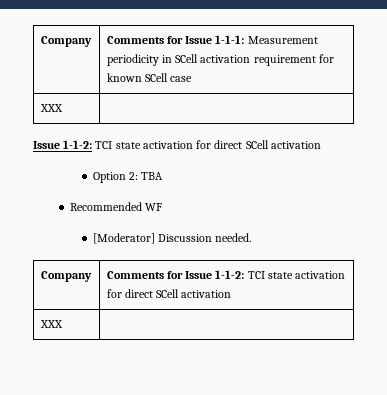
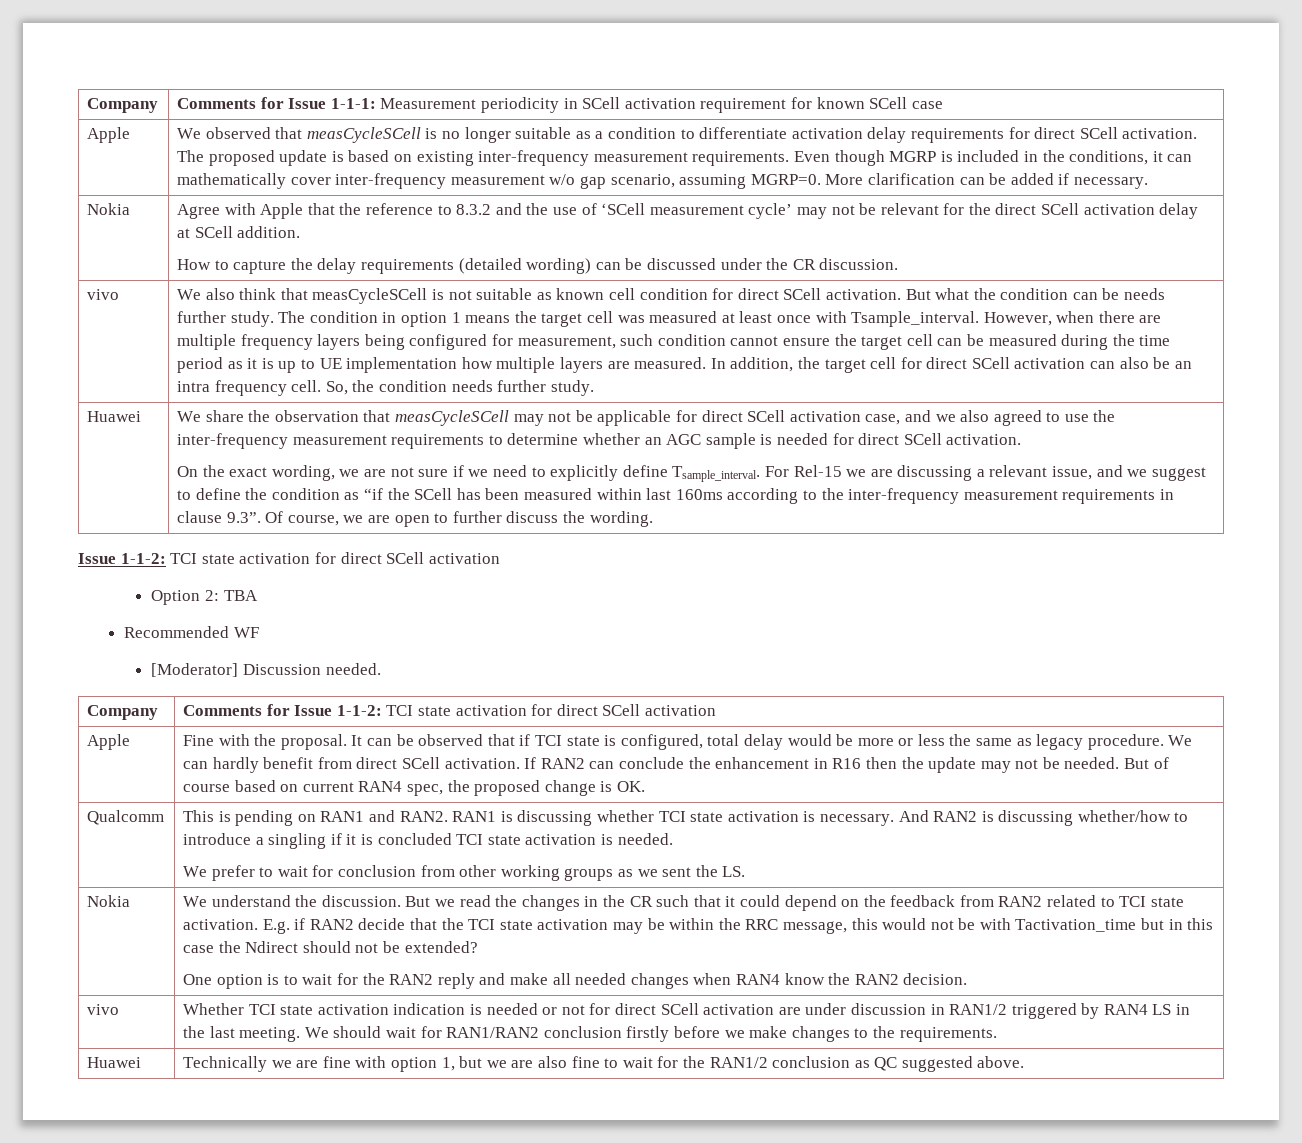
[39,104,63,112] XXX | -> [87,127,131,143] [177,127,1198,143] [177,150,1193,166] [177,173,1148,189] [87,203,131,215] [177,203,1199,219] [177,226,301,238] [177,258,899,274] [87,289,120,300] [177,288,1166,304] [177,311,1162,327] [177,334,1171,350] [177,357,1192,373] [177,380,594,396] [87,411,142,422] [177,410,1116,426] [177,433,1022,449] [177,465,1206,482] [177,488,1174,504] [177,511,653,527] Apple | We observed that measCycleSCell is no longer suitable as a condition to differentiate activation delay requirements for direct SCell activation. The proposed update is based on existing inter-frequency measurement requirements. Even though MGRP is included in the conditions, it can mathematically cover inter-frequency measurement w/o gap scenario, assuming MGRP=0. More clarification can be added if necessary. // Nokia | Agree with Apple that the reference to 8.3.2 and the use of ‘SCell measurement cycle’ may not be relevant for the direct SCell activation delay at SCell addition. // How to capture the delay requirements (detailed wording) can be discussed under the CR discussion. // vivo | We also think that measCycleSCell is not suitable as known cell condition for direct SCell activation. But what the condition can be needs further study. The condition in option 1 means the target cell was measured at least once with Tsample_interval. However, when there are multiple frequency layers being configured for measurement, such condition cannot ensure the target cell can be measured during the time period as it is up to UE implementation how multiple layers are measured. In addition, the target cell for direct SCell activation can also be an intra frequency cell. So, the condition needs further study. // Huawei | We share the observation that measCycleSCell may not be applicable for direct SCell activation case, and we also agreed to use the inter-frequency measurement requirements to determine whether an AGC sample is needed for direct SCell activation. // On the exact wording, we are not sure if we need to explicitly define Tsample_interval. For Rel-15 we are discussing a relevant issue, and we suggest to define the condition as “if the SCell has been measured within last 160ms according to the inter-frequency measurement requirements in clause 9.3”. Of course, we are open to further discuss the wording.
[39,320,63,328] XXX | -> [87,734,131,750] [183,734,1193,750] [183,757,1169,773] [183,780,645,796] [87,810,165,825] [183,810,1189,826] [183,833,673,849] [183,865,746,881] [87,895,131,907] [183,895,1184,911] [183,918,1214,934] [183,941,478,953] [183,973,968,989] [87,1004,120,1015] [183,1003,1191,1019] [183,1026,997,1042] [87,1057,142,1068] [183,1056,1025,1072] Apple | Fine with the proposal. It can be observed that if TCI state is configured, total delay would be more or less the same as legacy procedure. We can hardly benefit from direct SCell activation. If RAN2 can conclude the enhancement in R16 then the update may not be needed. But of course based on current RAN4 spec, the proposed change is OK. // Qualcomm | This is pending on RAN1 and RAN2. RAN1 is discussing whether TCI state activation is necessary. And RAN2 is discussing whether/how to introduce a singling if it is concluded TCI state activation is needed. // We prefer to wait for conclusion from other working groups as we sent the LS. // Nokia | We understand the discussion. But we read the changes in the CR such that it could depend on the feedback from RAN2 related to TCI state activation. E.g. if RAN2 decide that the TCI state activation may be within the RRC message, this would not be with Tactivation_time but in this case the Ndirect should not be extended? // One option is to wait for the RAN2 reply and make all needed changes when RAN4 know the RAN2 decision. // vivo | Whether TCI state activation indication is needed or not for direct SCell activation are under discussion in RAN1/2 triggered by RAN4 LS in the last meeting. We should wait for RAN1/RAN2 conclusion firstly before we make changes to the requirements. // Huawei | Technically we are fine with option 1, but we are also fine to wait for the RAN1/2 conclusion as QC suggested above.

